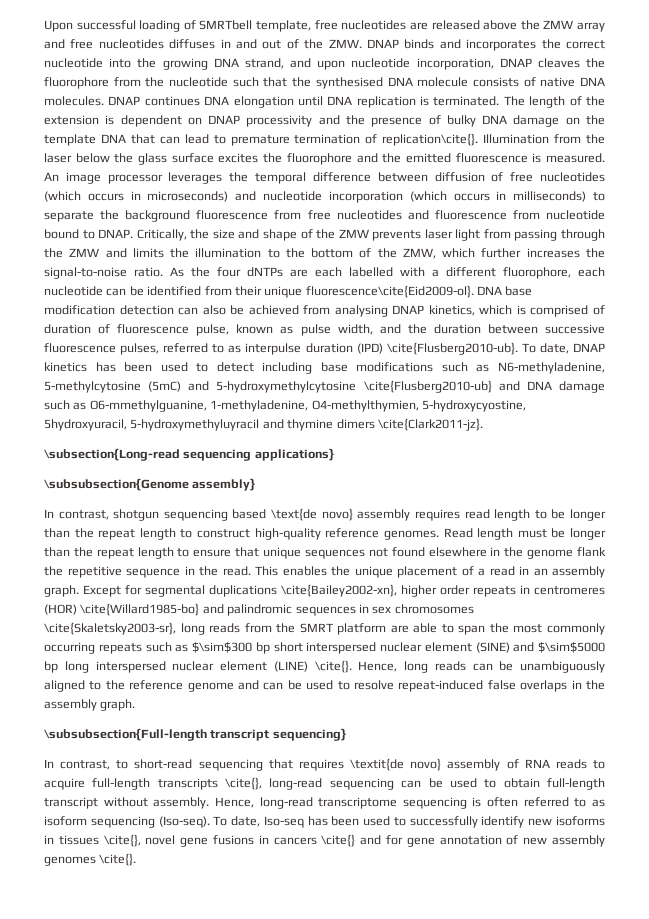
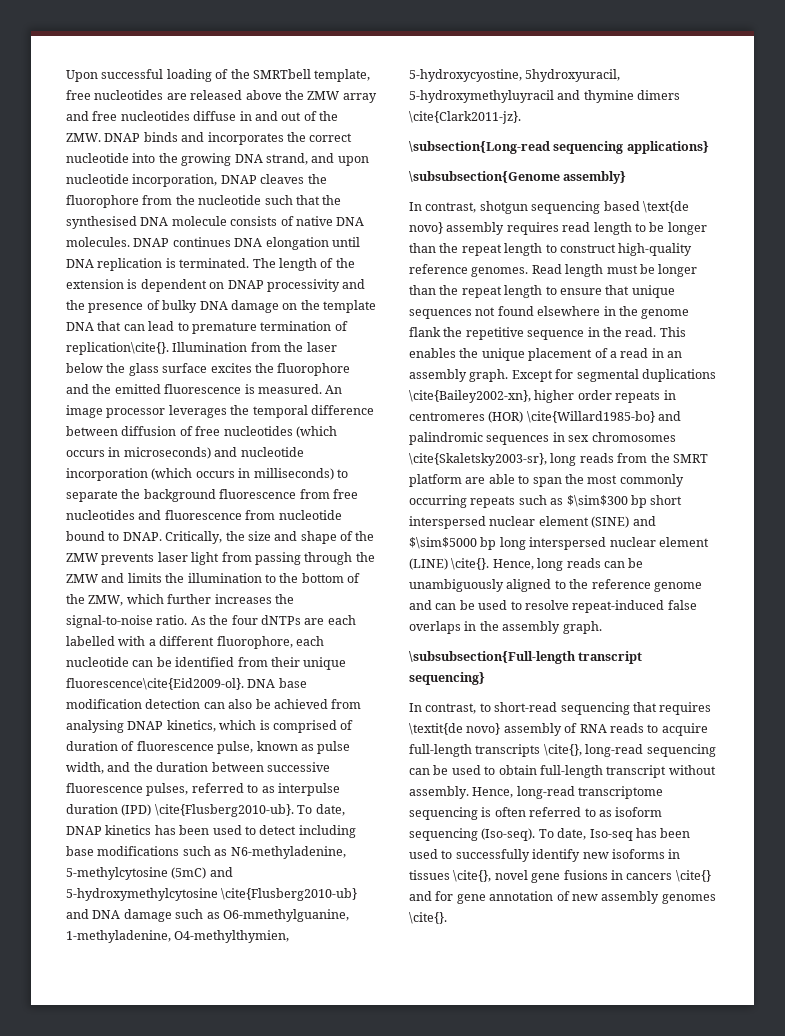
(196, 25) none -> [230,69,250,79] the
[169,39,216,49] diffuses -> [193,111,237,121] diffuse

